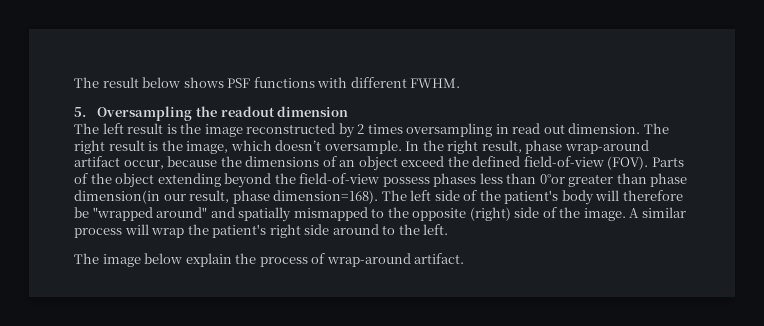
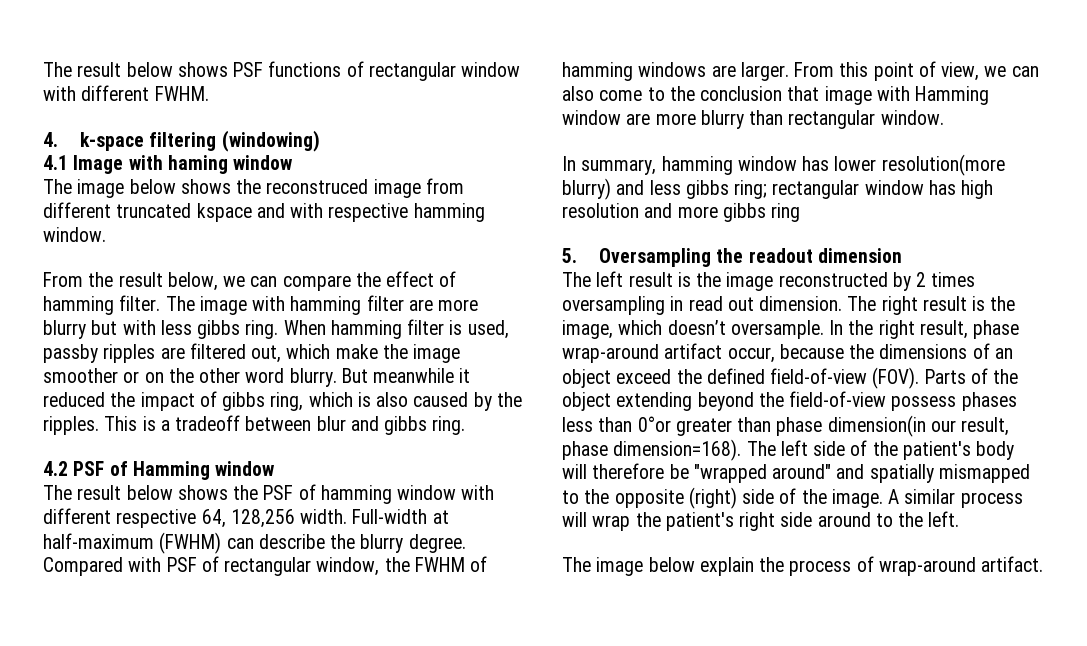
(315, 82) none -> [346,61,521,81] of rectangular window
(461, 83) none -> [43,130,320,152] [43,155,293,174] [43,178,464,198] [43,202,485,222] [43,227,106,242] [43,271,457,291] [43,295,479,315] [43,319,509,339] [43,343,461,363] [43,368,471,387] [43,391,522,411] [43,415,466,435] [43,461,275,480] [43,484,495,504] [43,508,449,528] [43,532,466,554] [43,556,488,576] [562,61,1039,81] [562,86,990,105] [562,110,944,129] [562,154,1005,176] [562,178,994,200] [562,203,801,222] // 4. k-space filtering (windowing) // 4.1 Image with haming window // The image below shows the reconstruced image from different truncated kspace and with respective hamming window. // From the result below, we can compare the effect of hamming filter. The image with hamming filter are more blurry but with less gibbs ring. When hamming filter is used, passby ripples are filtered out, which make the image smoother or on the other word blurry. But meanwhile it reduced the impact of gibbs ring, which is also caused by the ripples. This is a tradeoff between blur and gibbs ring. // 4.2 PSF of Hamming window // The result below shows the PSF of hamming window with different respective 64, 128,256 width. Full-width at half-maximum (FWHM) can describe the blurry degree. Compared with PSF of rectangular window, the FWHM of hamming windows are larger. From this point of view, we can also come to the conclusion that image with Hamming window are more blurry than rectangular window. // In summary, hamming window has lower resolution(more blurry) and less gibbs ring; rectangular window has high resolution and more gibbs ring

